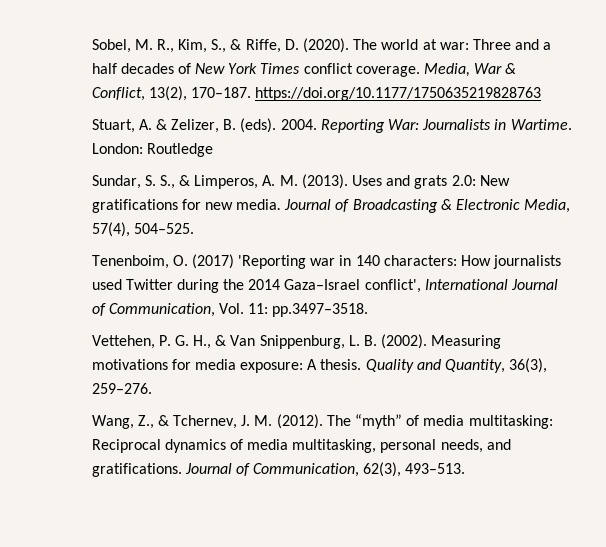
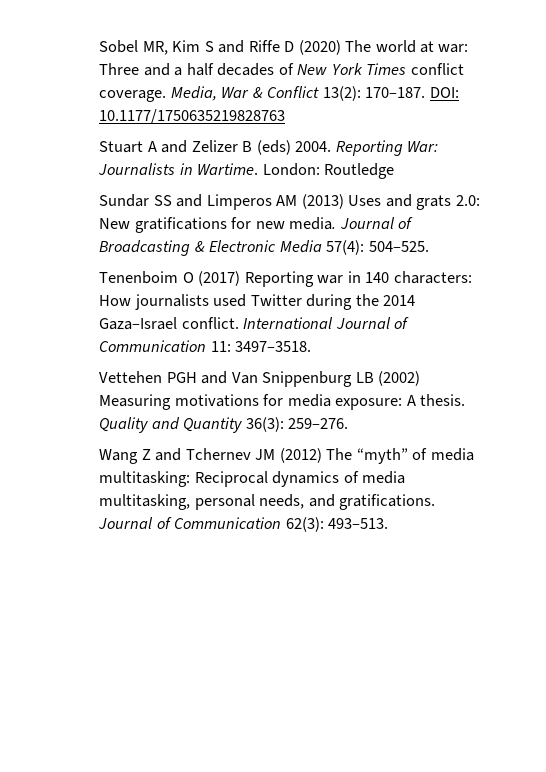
[91,38,350,53] Sobel, M. R., Kim, S., & Riffe, D. (2020). -> [99,40,341,55] Sobel MR, Kim S and Riffe D (2020)
[91,86,542,101] [91,118,277,133] Conflict, 13(2), 170–187. https://doi.org/10.1177/1750635219828763 // Stuart, A. & Zelizer, B. (eds). -> [267,86,459,101] [99,109,286,124] [99,140,291,155] Conflict 13(2): 170–187. DOI: 10.1177/1750635219828763 // Stuart A and Zelizer B (eds)
[91,174,348,189] Sundar, S. S., & Limperos, A. M. (2013). -> [99,194,344,210] Sundar SS and Limperos AM (2013)
[524,199,571,213] [91,222,130,237] Media, 57(4), -> [279,240,365,255] Media 57(4):
[91,254,307,269] Tenenboim, O. (2017) 'Reporting -> [99,271,314,287] Tenenboim O (2017) Reporting
[364,279,421,293] conflict', -> [181,317,239,329] conflict.
[108,303,369,317] [91,334,428,349] Communication, Vol. 11: pp.3497–3518. // Vettehen, P. G. H., & Van Snippenburg, L. B. (2002). -> [99,340,312,352] [99,371,421,387] Communication 11: 3497–3518. // Vettehen PGH and Van Snippenburg LB (2002)
[445,358,548,373] Quantity, 36(3), -> [183,417,284,433] Quantity 36(3):
[91,414,323,429] Wang, Z., & Tchernev, J. M. (2012). -> [99,448,322,464] Wang Z and Tchernev JM (2012)
[253,462,402,477] Communication, 62(3), -> [174,517,324,532] Communication 62(3):

